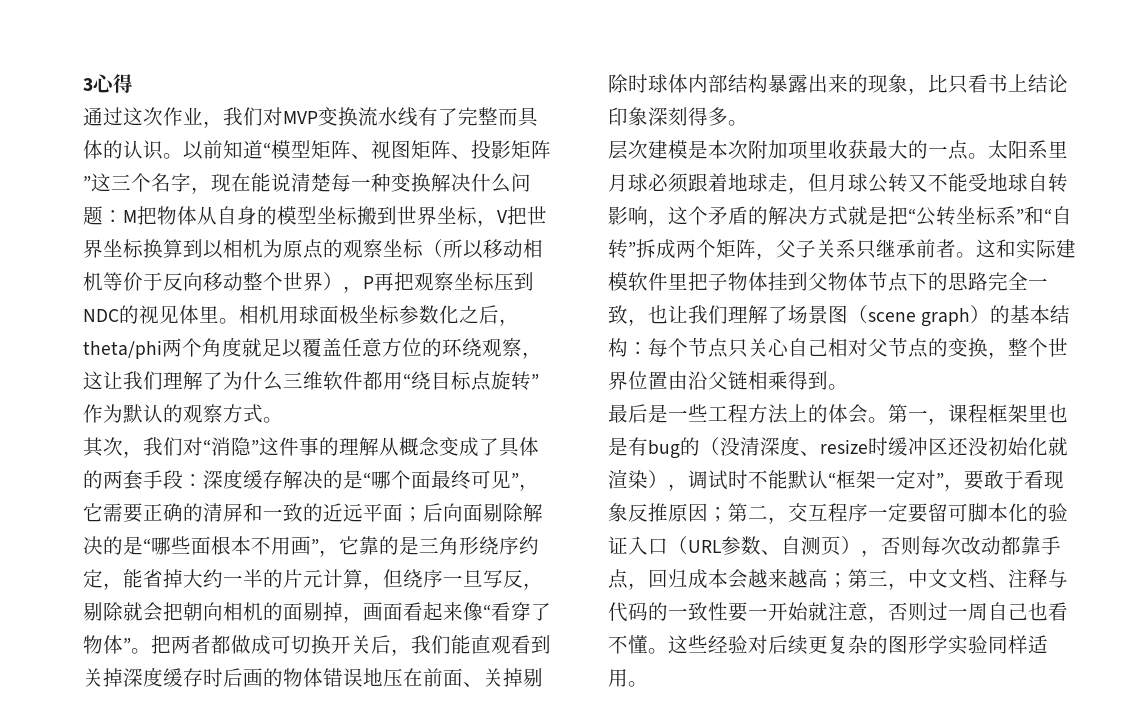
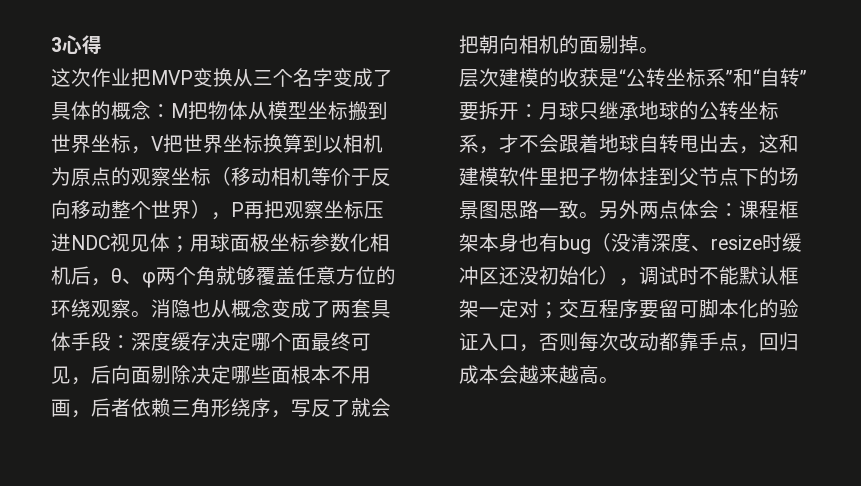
[83,107,123,126] 通过 -> (102, 44) none
[203,107,539,128] [83,140,551,160] [83,173,531,194] [83,206,103,225] ，我们对MVP变换流水线有了完整而具体的认识。以前知道“模型矩阵、视图矩阵、投影矩阵”这三个名字，现在能说清楚每一种变换解决什么问题 -> [131,68,393,87] [51,101,151,120] 把MVP变换从三个名字变成了具体的概念
[217,206,277,225] 自身的 -> (268, 111) none
[443,239,483,259] 所以 -> (231, 176) none
[514,272,534,291] [83,305,279,324] 到NDC的视见体里。相机 -> [51,233,190,253] 进NDC视见体；
[459,305,519,326] [83,338,302,359] 之后，theta/phi两个角度就足以 -> [370,233,390,252] [51,266,256,288] 相机后，θ、φ两个角就够
[522,352,542,359] [83,371,539,391] [83,404,283,423] [83,437,379,458] ，这让我们理解了为什么三维软件都用“绕目标点旋转”作为默认的观察方式。 // 其次，我们对“消隐”这件事的理解 -> [131,299,211,318] 。消隐也
[499,437,539,457] [83,470,143,490] 具体的两套 -> [331,299,391,318] [51,332,71,351] 两套具体
[283,470,371,489] 解决的是“ -> [211,332,251,351] 决定
[511,473,539,491] [83,503,543,523] [83,536,539,557] [83,569,543,590] [83,602,123,621] ”，它需要正确的清屏和一致的近远平面；后向面剔除解决的是“哪些面根本不用画”，它靠的是三角形绕序约定，能省掉大约一半的片元计算，但绕序一旦写反，剔除 -> [71,365,371,385] [51,398,351,418] ，后向面剔除决定哪些面根本不用画，后者依赖三角形绕序，写反了
[343,602,551,623] [83,634,551,656] [83,668,543,687] [608,74,1068,95] [608,107,748,126] [608,140,1068,160] [608,173,1068,194] [608,206,908,227] ，画面看起来像“看穿了物体”。把两者都做成可切换开关后，我们能直观看到关掉深度缓存时后画的物体错误地压在前面、关掉剔除时球体内部结构暴露出来的现象，比只看书上结论印象深刻得多。 // 层次建模是本次附加项里收获最大的一点。太阳系里月球必须跟着地球走，但月球公转又不能受地球自转影响，这个矛盾的解决方式就是把 -> [639,47,659,53] [459,68,619,88] 。 // 层次建模的收获是
[636,239,1056,260] 拆成两个矩阵，父子关系只继承前者。这和实际 -> [459,101,779,121] [459,134,799,154] 要拆开：月球只继承地球的公转坐标系，才不会跟着地球自转甩出去，这和
[828,272,868,291] 物体 -> (699, 177) none
[948,272,1048,291] [608,305,1071,327] [608,337,1068,359] [608,371,848,390] [608,404,1068,425] [608,437,700,459] 思路完全一致，也让我们理解了场景图（scene graph）的基本结构：每个节点只关心自己相对父节点的变换，整个世界位置由沿父链相乘得到。 // 最后是一些工程方法上的体会。第一，课程框架里也是有bug的 -> [779,167,799,186] [459,200,799,219] [459,233,591,254] 场景图思路一致。另外两点体会：课程框架本身也有bug
[1048,437,1068,456] [608,469,648,489] 就渲染 -> (599, 275) none
[828,472,836,487] “ -> (779, 275) none
[936,470,1064,491] [608,503,788,524] ”，要敢于看现象反推原因；第二， -> [539,302,559,319] ；
[868,503,908,522] 一定 -> (639, 309) none
[668,536,861,556] （URL参数、自测页） -> (519, 342) none
[828,569,1068,590] [608,602,1068,623] [608,635,1048,655] [608,669,628,687] ；第三，中文文档、注释与代码的一致性要一开始就注意，否则过一周自己也看不懂。这些经验对后续更复杂的图形学实验同样适用 -> (599, 374) none

